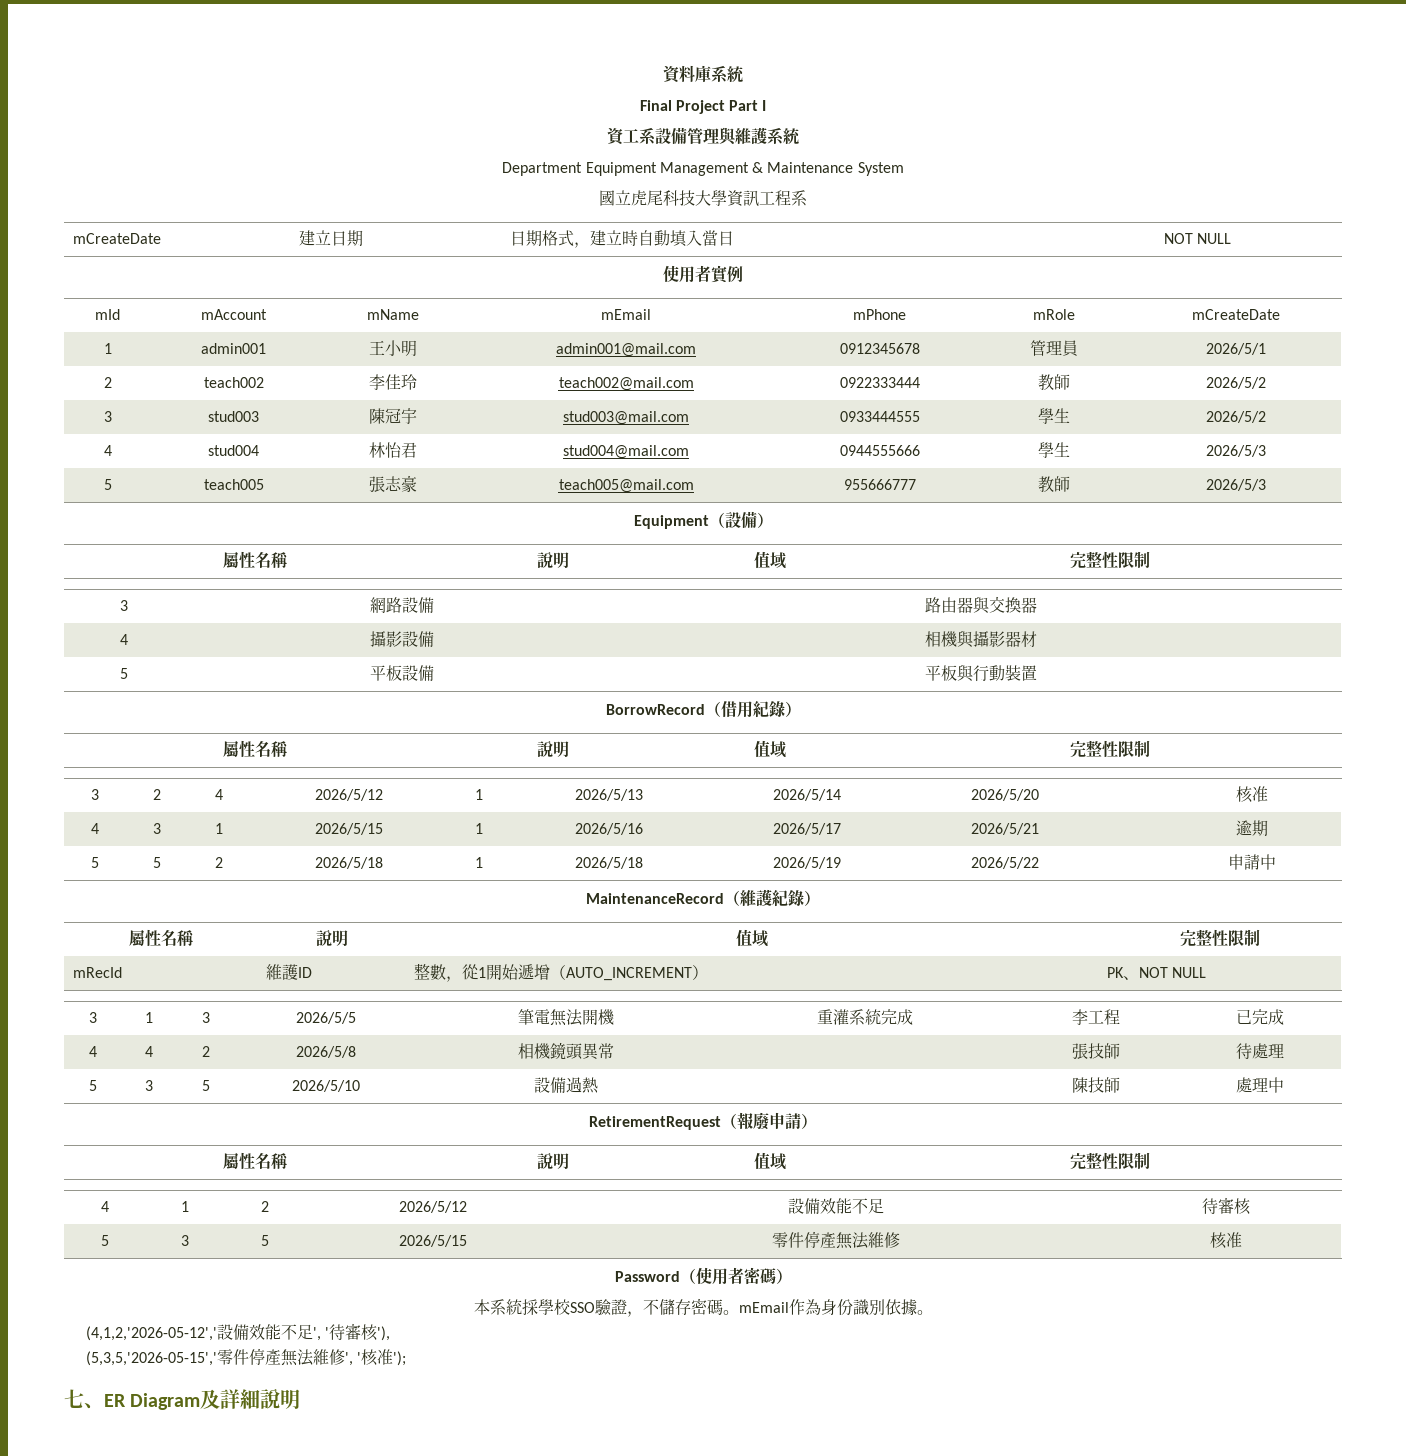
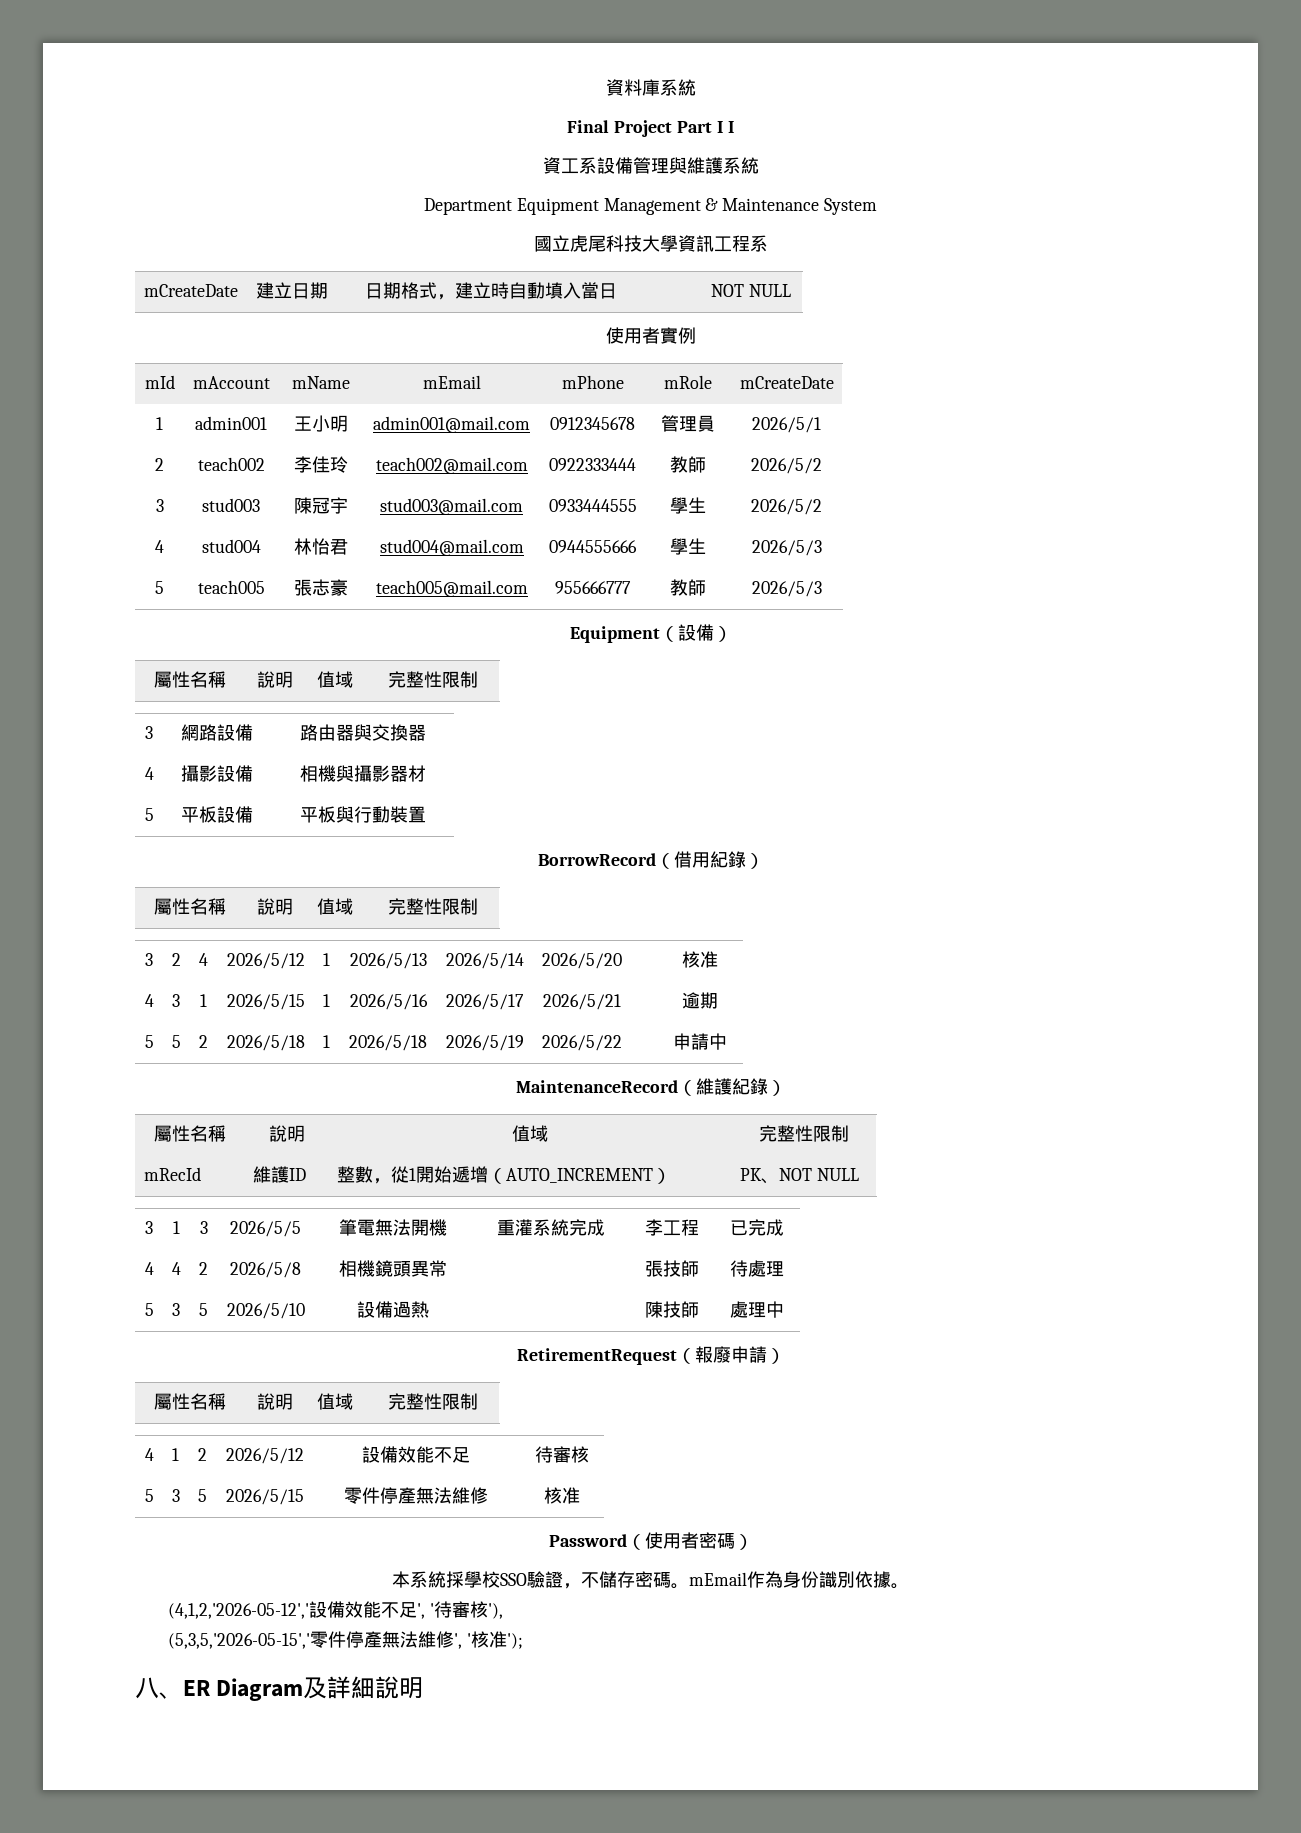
(767, 105) none -> [727,121,734,133] I
[64,1389,84,1408] 七 -> [135,1677,159,1699] 八

